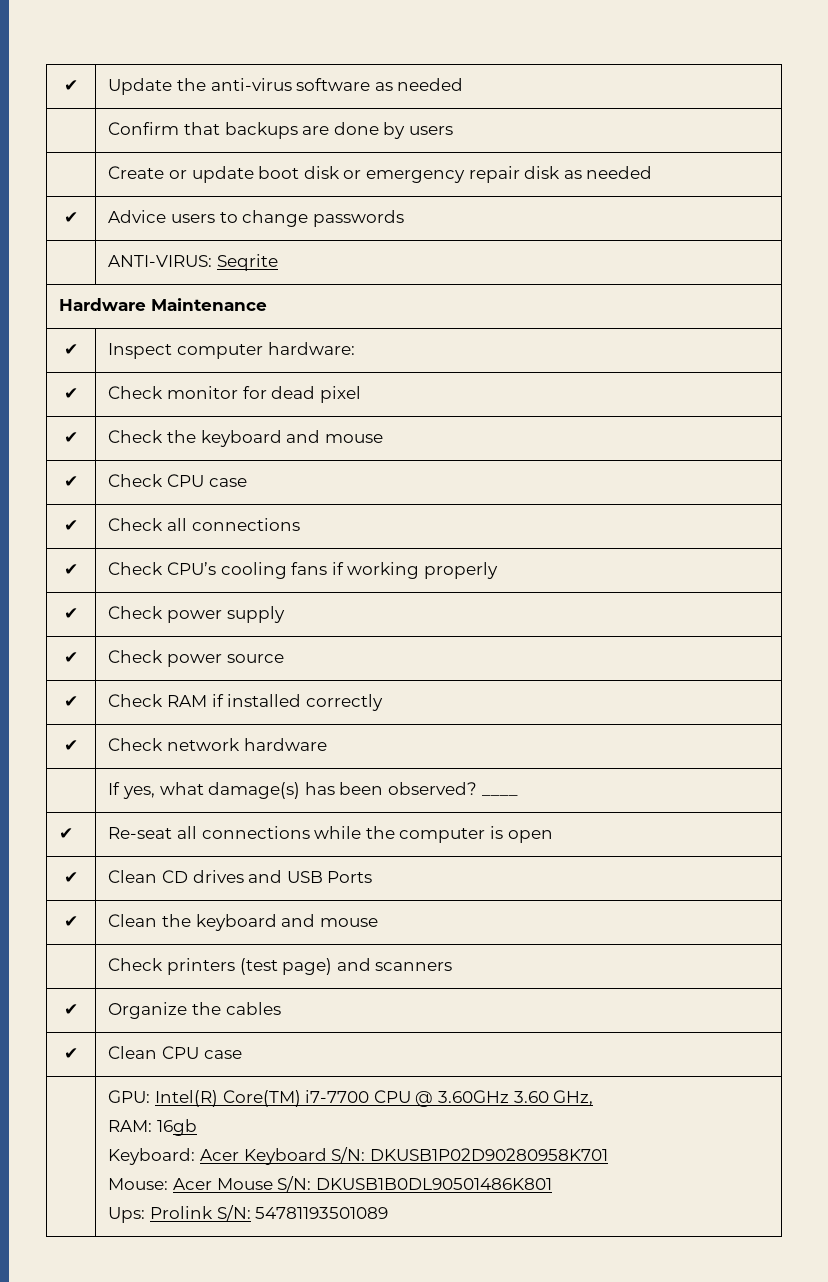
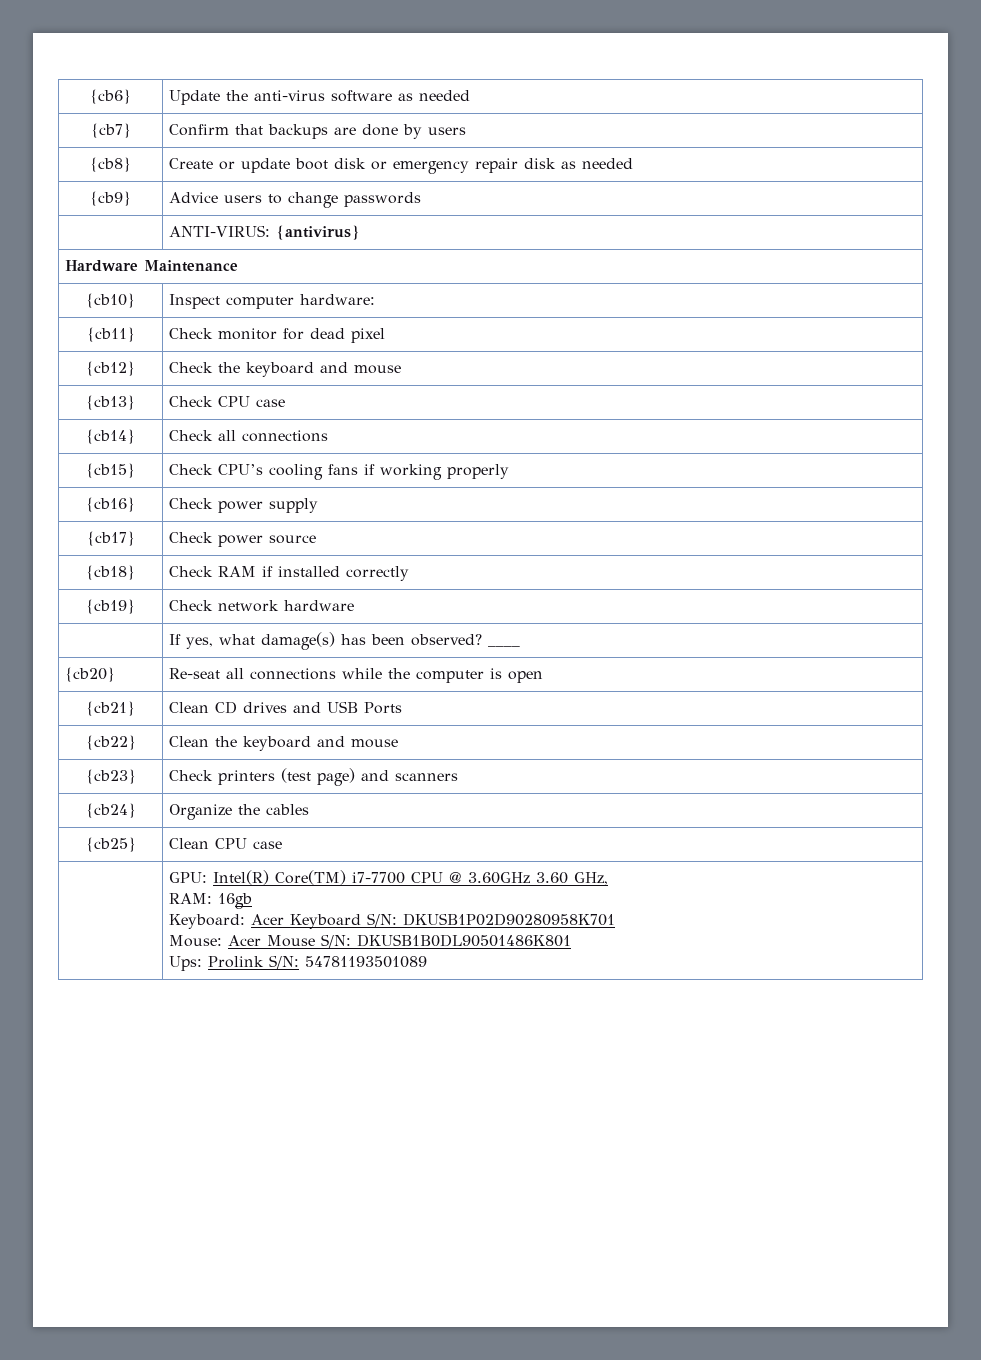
[64,80,78,91] ✔ -> [90,89,131,104] {cb6}
(464, 84) none -> [90,123,131,138] {cb7}
(453, 130) none -> [90,157,131,172] {cb8}
[64,212,78,223] ✔ -> [90,191,131,206] {cb9}
[217,254,279,271] Seqrite -> [276,225,361,240] {antivirus}
[64,344,78,355] ✔ -> [86,293,135,308] {cb10}
[64,388,78,399] ✔ -> [86,327,135,342] {cb11}
[64,432,78,443] ✔ -> [86,361,135,376] {cb12}
[64,476,78,487] ✔ -> [86,395,135,410] {cb13}
[64,520,78,531] ✔ -> [86,429,135,444] {cb14}
[64,564,78,575] ✔ -> [86,463,135,478] {cb15}
[64,608,78,619] ✔ -> [86,497,135,512] {cb16}
[64,652,78,663] ✔ -> [86,531,135,546] {cb17}
[64,696,78,707] ✔ -> [86,565,135,580] {cb18}
[64,740,78,751] ✔ -> [86,599,135,614] {cb19}
[59,828,74,839] ✔ -> [65,667,116,682] {cb20}
[64,872,78,883] ✔ -> [86,701,135,716] {cb21}
[64,916,78,927] ✔ -> [85,735,136,750] {cb22}
(378, 922) none -> [85,769,136,784] {cb23}
[64,1004,78,1015] ✔ -> [85,803,136,818] {cb24}
[64,1048,78,1059] ✔ -> [85,837,136,852] {cb25}

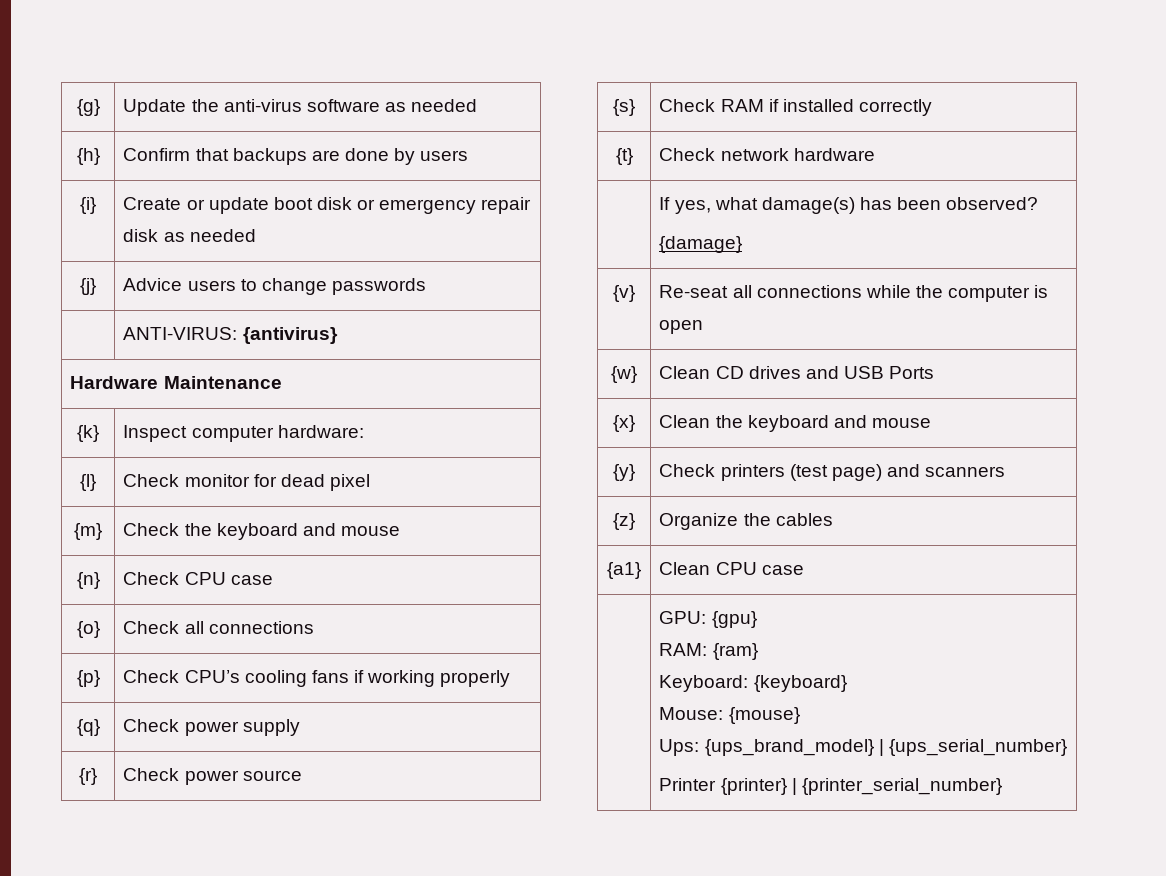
[90,89,131,104] {cb6} -> [76,99,100,116] {g}
[90,123,131,138] {cb7} -> [76,148,100,165] {h}
[90,157,131,172] {cb8} -> [80,197,96,214] {i}
[90,191,131,206] {cb9} -> [80,278,96,295] {j}
[86,293,135,308] {cb10} -> [77,425,99,442] {k}
[86,327,135,342] {cb11} -> [80,474,96,491] {l}
[86,361,135,376] {cb12} -> [74,523,102,540] {m}
[86,395,135,410] {cb13} -> [76,572,100,589] {n}
[86,429,135,444] {cb14} -> [76,621,100,638] {o}
[86,463,135,478] {cb15} -> [76,670,100,687] {p}
[86,497,135,512] {cb16} -> [76,719,100,736] {q}
[86,531,135,546] {cb17} -> [79,768,97,785] {r}
[86,565,135,580] {cb18} -> [613,99,635,116] {s}
[86,599,135,614] {cb19} -> [615,148,633,165] {t}
[488,645,521,647] [65,667,116,682] ____ // {cb20} -> [659,236,743,253] [613,285,635,302] // {damage} // {v}
[86,701,135,716] {cb21} -> [611,366,637,383] {w}
[85,735,136,750] {cb22} -> [613,415,635,432] {x}
[85,769,136,784] {cb23} -> [613,464,635,481] {y}
[85,803,136,818] {cb24} -> [613,513,635,530] {z}
[85,837,136,852] {cb25} -> [607,562,641,579] {a1}
[213,870,609,885] Intel(R) Core(TM) i7-7700 CPU @ 3.60GHz 3.60 GHz, -> [711,611,757,628] {gpu}
[218,893,253,909] 16gb -> [712,643,758,660] {ram}
[251,913,616,929] [169,934,572,948] [169,955,428,971] Acer Keyboard S/N: DKUSB1P02D90280958K701 // Mouse: Acer Mouse S/N: DKUSB1B0DL90501486K801 // Ups: Prolink S/N: 54781193501089 -> [753,675,847,692] [659,707,800,724] [659,739,1067,756] [659,778,1002,795] {keyboard} // Mouse: {mouse} // Ups: {ups_brand_model} | {ups_serial_number} // Printer {printer} | {printer_serial_number}

